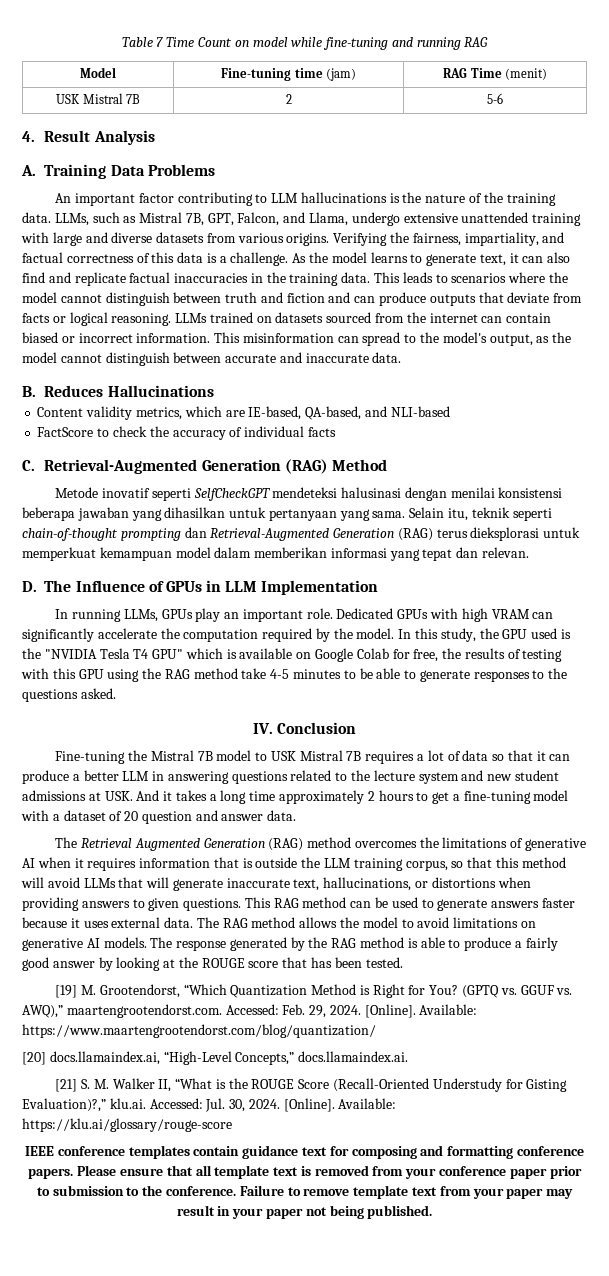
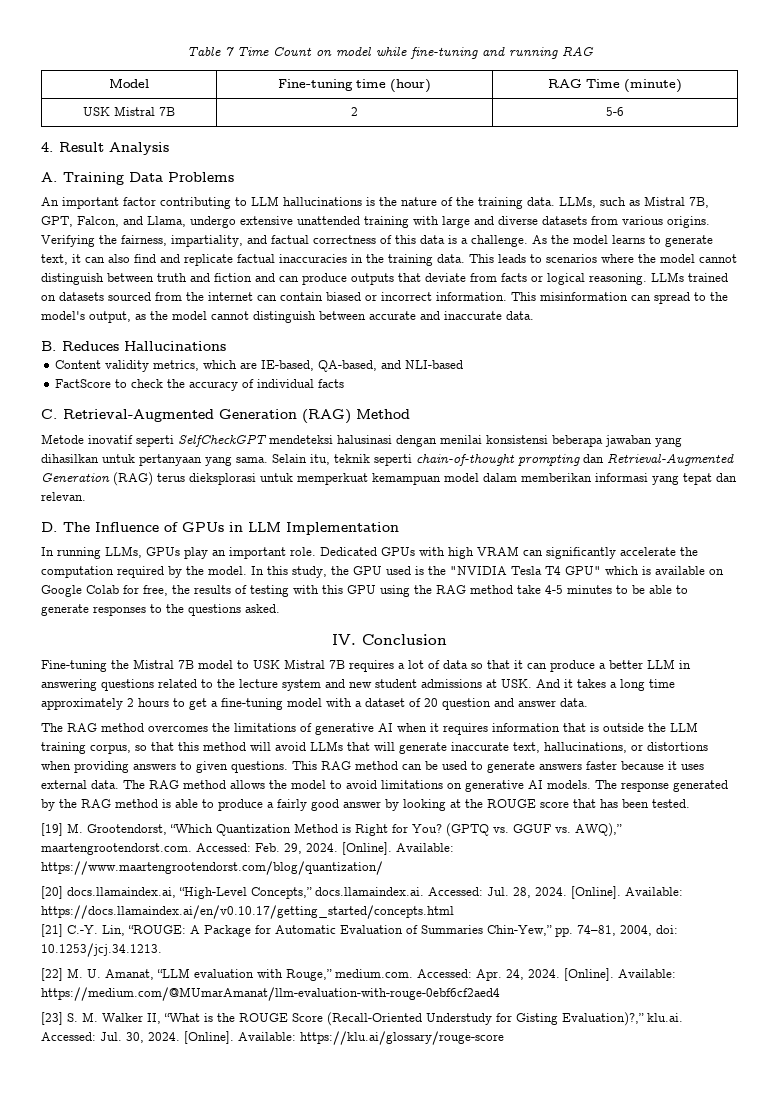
[325,68,356,81] (jam) -> [390,79,432,93] (hour)
[504,68,547,80] (menit) -> [624,79,682,93] (minute)
[80,838,304,851] Retrieval Augmented Generation (RAG) -> [67,723,97,732] RAG
[55,1079,78,1092] // [21] -> [428,886,683,899] [41,905,454,919] [41,924,678,937] [41,943,162,957] [41,968,676,981] [41,987,500,1001] [41,1012,63,1025] Accessed: Jul. 28, 2024. [Online]. Available: https://docs.llamaindex.ai/en/v0.10.17/getting_started/concepts.html // [21] C.-Y. Lin, “ROUGE: A Package for Automatic Evaluation of Summaries Chin-Yew,” pp. 74–81, 2004, doi: 10.1253/jcj.34.1213. // [22] M. U. Amanat, “LLM evaluation with Rouge,” medium.com. Accessed: Apr. 24, 2024. [Online]. Available: https://medium.com/@MUmarAmanat/llm-evaluation-with-rouge-0ebf6cf2aed4 // [23]
[25,1145,584,1159] [28,1165,582,1179] [36,1185,574,1199] [176,1205,433,1219] // IEEE conference templates contain guidance text for composing and formatting conference papers. Please ensure that all template text is removed from your conference paper prior to submission to the conference. Failure to remove template text from your paper may result in your paper not being published. -> (504, 1038) none

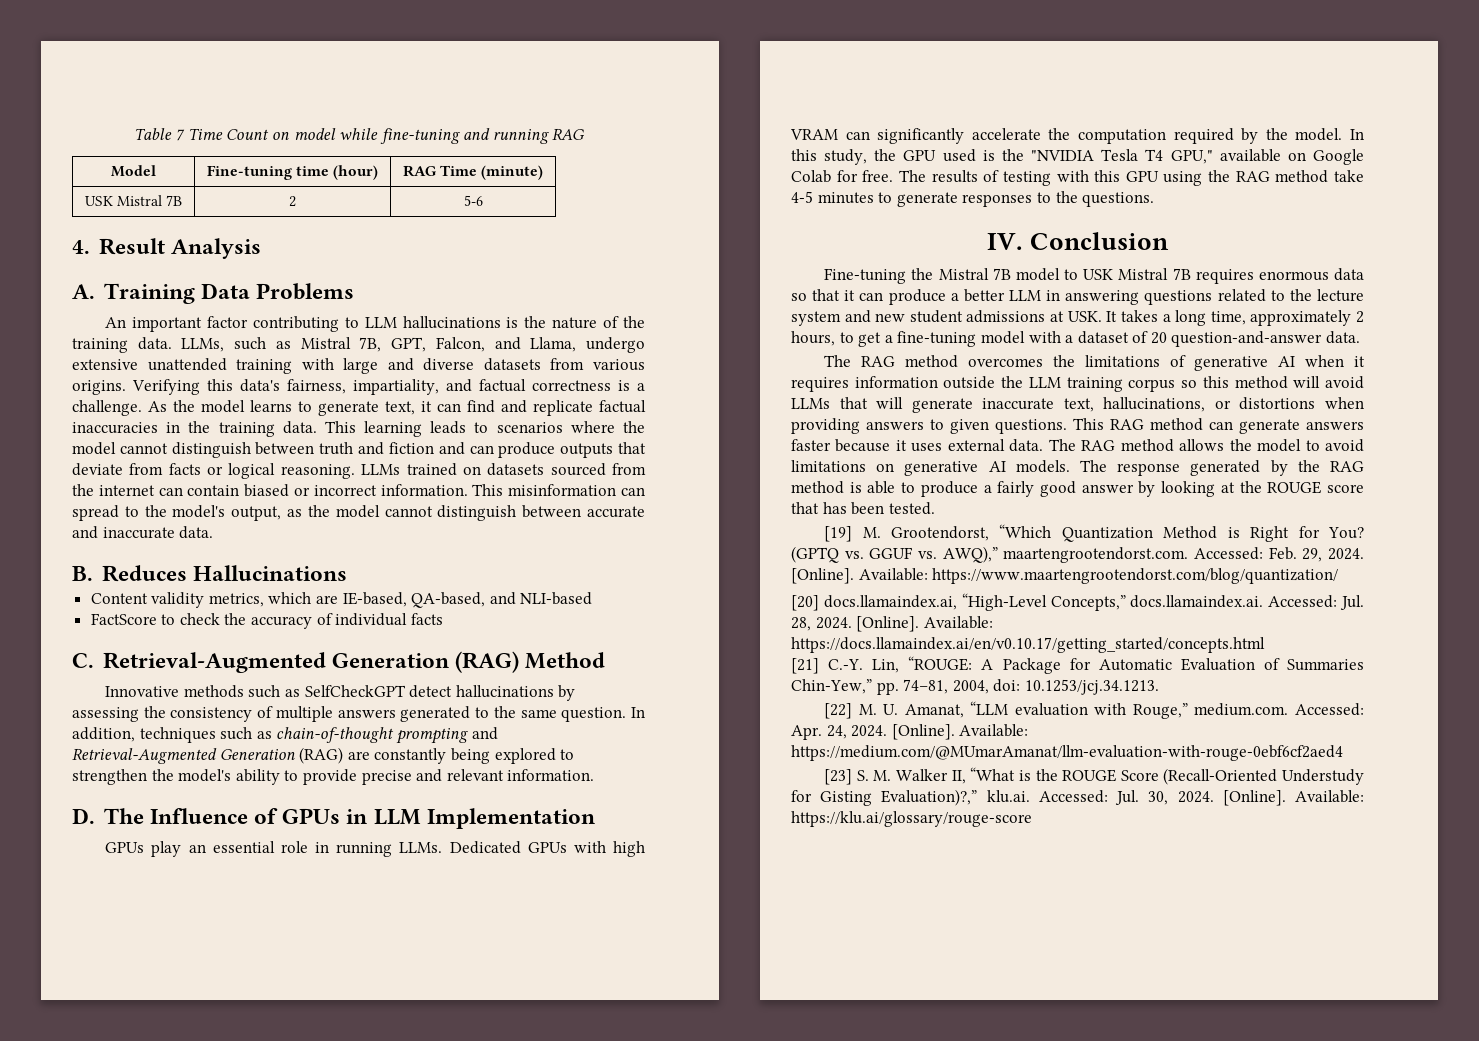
[99,235,117,244] the -> [207,379,280,392] this data's
[380,235,445,244] of this data -> (611, 385) none
[108,254,130,263] also -> (461, 407) none
(494, 258) none -> [364,421,423,437] learning
[41,434,682,447] [41,454,412,466] Metode inovatif seperti SelfCheckGPT mendeteksi halusinasi dengan menilai konsistensi beberapa jawaban yang dihasilkan untuk pertanyaan yang sama. Selain itu, teknik seperti -> [105,685,576,701] [72,706,646,722] [72,727,272,743] Innovative methods such as SelfCheckGPT detect hallucinations by assessing the consistency of multiple answers generated to the same question. In addition, techniques such as
[583,453,734,466] [41,472,737,486] [41,492,86,501] dan Retrieval-Augmented Generation (RAG) terus dieksplorasi untuk memperkuat kemampuan model dalam memberikan informasi yang tepat dan relevan. -> [471,727,498,740] [72,747,575,764] [72,769,595,785] and Retrieval-Augmented Generation (RAG) are constantly being explored to strengthen the model's ability to provide precise and relevant information.
[41,546,316,559] In running LLMs, GPUs play an important role. -> [105,841,443,857] GPUs play an essential role in running LLMs.
[565,566,651,575] GPU" which is -> [1170,150,1213,164] GPU,"
[143,585,190,596] free, the -> [862,170,926,182] free. The
[632,585,688,594] be able to -> (893, 197) none
[188,604,280,616] questions asked. -> [1082,192,1155,207] questions.
[398,660,440,669] a lot of -> [1258,271,1329,281] enormous
[536,679,573,688] And it -> [1106,311,1118,322] It
[649,679,675,688] time -> [1210,311,1246,325] time,
[138,698,169,707] hours -> [791,331,835,346] hours,
[442,698,556,710] question and answer -> [1171,331,1323,347] question-and-answer
[563,723,599,732] that is -> (938, 382) none
[90,742,174,754] corpus, so that -> [1128,379,1198,392] corpus so
[425,761,483,770] be used to -> (1233, 425) none

